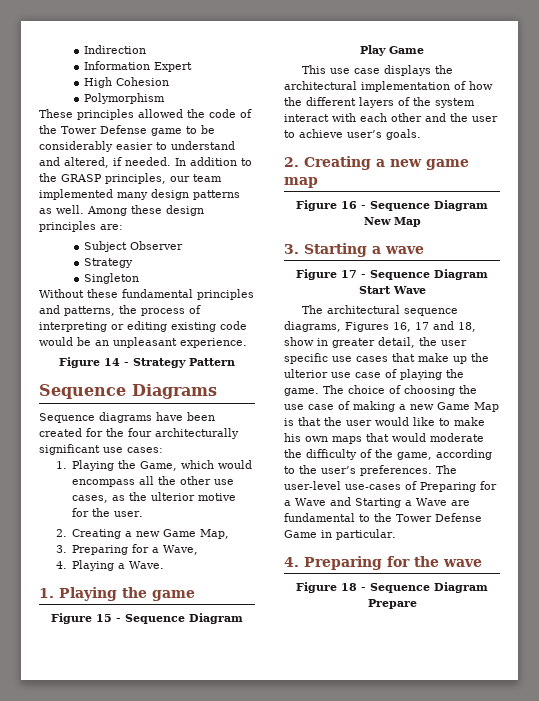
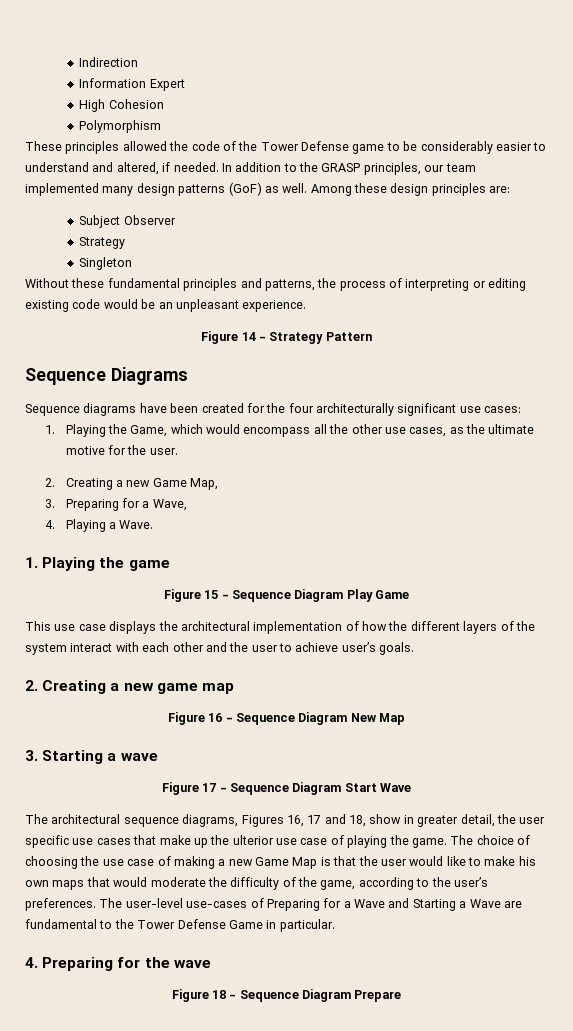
(240, 195) none -> [228,182,262,196] (GoF)
[151,492,196,501] ulterior -> [488,424,535,434] ultimate

